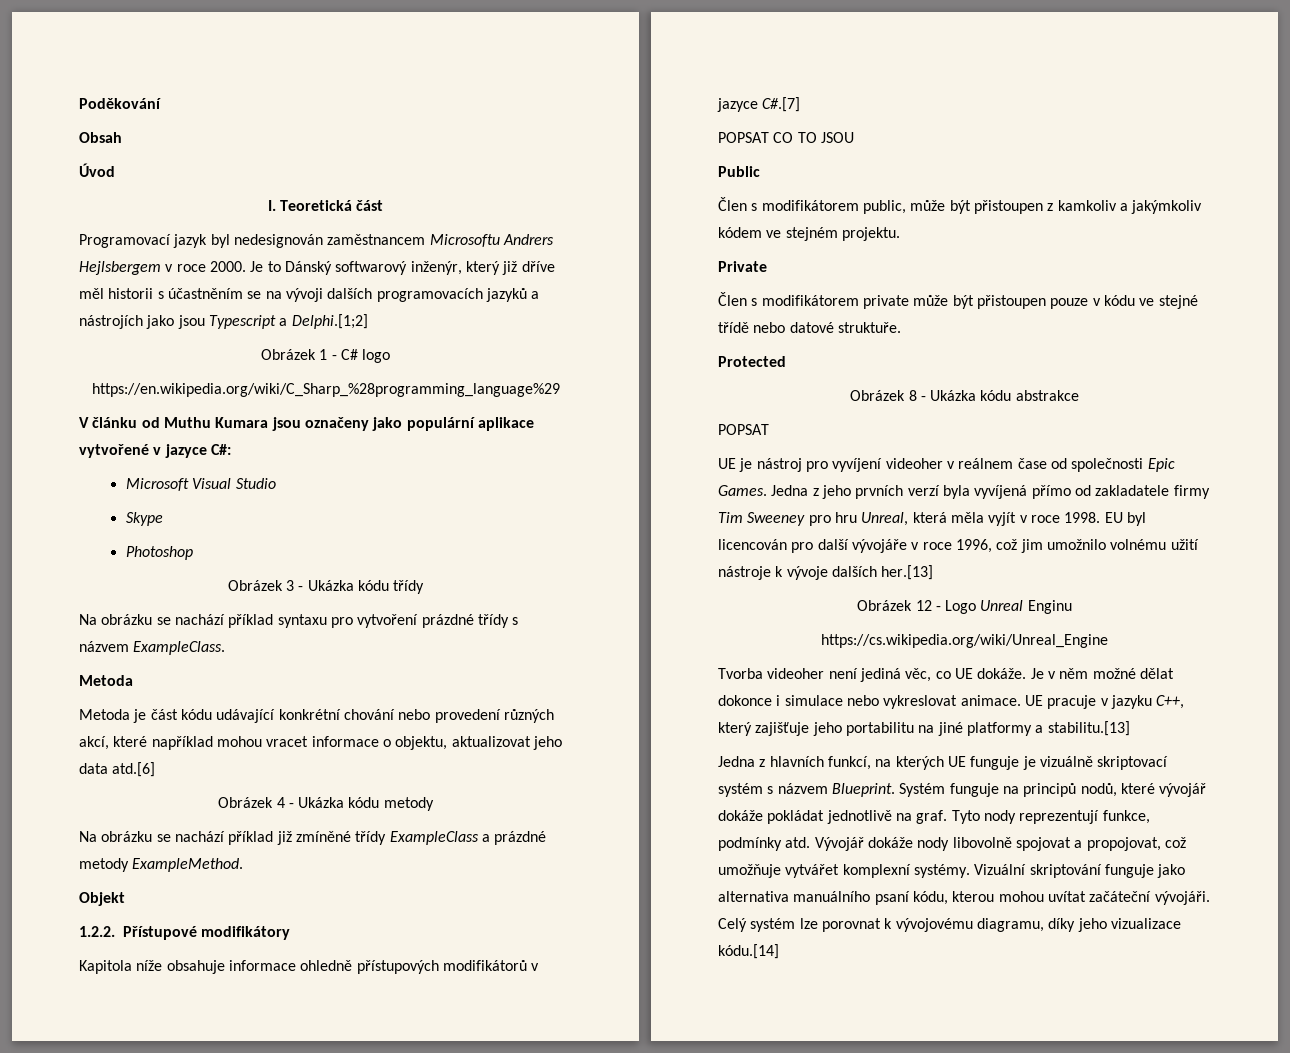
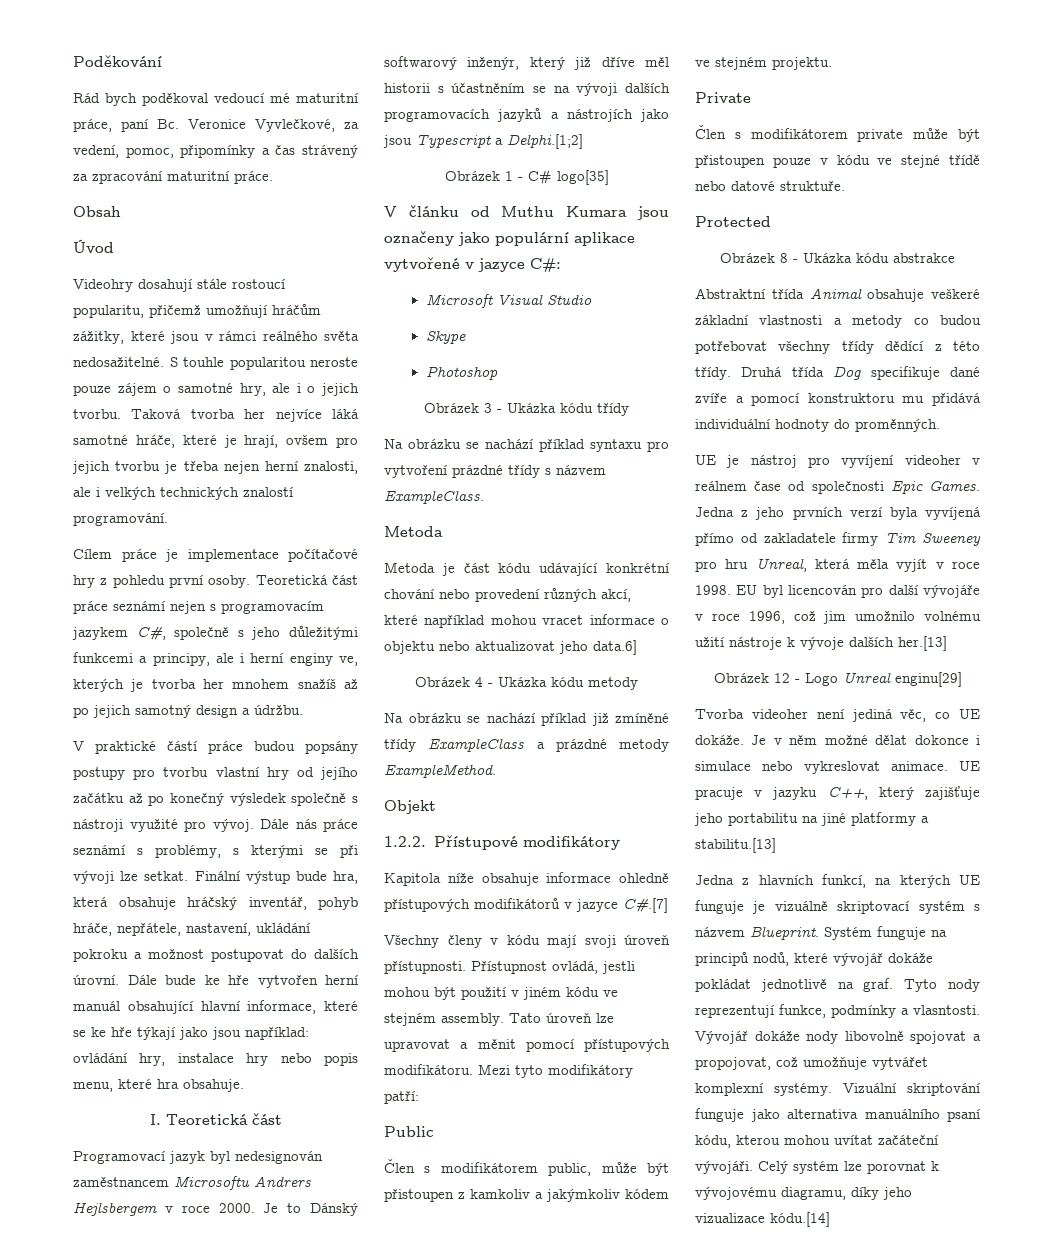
[79,132,122,143] [79,163,115,177] Obsah // Úvod -> [73,93,358,106] [73,119,359,132] [73,145,358,158] [73,171,273,184] [73,206,121,217] [73,239,114,253] [73,279,285,292] [73,304,321,318] [73,331,359,344] [73,357,358,370] [73,383,359,396] [73,409,359,422] [73,435,359,448] [72,461,358,474] [73,487,293,500] [73,513,168,526] [73,549,358,562] [73,575,358,588] [73,601,324,614] [72,626,358,640] [73,652,358,666] [73,679,358,692] [73,705,303,718] [73,741,358,754] [73,767,358,780] [73,793,358,806] [73,819,358,832] [73,845,358,858] [73,871,358,884] [73,897,358,910] [73,923,310,936] [73,949,359,962] [73,975,358,988] [73,1000,358,1014] [73,1027,309,1040] [73,1053,358,1066] [73,1079,244,1092] Rád bych poděkoval vedoucí mé maturitní práce, paní Bc. Veronice Vyvlečkové, za vedení, pomoc, připomínky a čas strávený za zpracování maturitní práce. // Obsah // Úvod // Videohry dosahují stále rostoucí popularitu, přičemž umožňují hráčům zážitky, které jsou v rámci reálného světa nedosažitelné. S touhle popularitou neroste pouze zájem o samotné hry, ale i o jejich tvorbu. Taková tvorba her nejvíce láká samotné hráče, které je hrají, ovšem pro jejich tvorbu je třeba nejen herní znalosti, ale i velkých technických znalostí programování. // Cílem práce je implementace počítačové hry z pohledu první osoby. Teoretická část práce seznámí nejen s programovacím jazykem C#, společně s jeho důležitými funkcemi a principy, ale i herní enginy ve, kterých je tvorba her mnohem snažíš až po jejich samotný design a údržbu. // V praktické částí práce budou popsány postupy pro tvorbu vlastní hry od jejího začátku až po konečný výsledek společně s nástroji využité pro vývoj. Dále nás práce seznámí s problémy, s kterými se při vývoji lze setkat. Finální výstup bude hra, která obsahuje hráčský inventář, pohyb hráče, nepřátele, nastavení, ukládání pokroku a možnost postupovat do dalších úrovní. Dále bude ke hře vytvořen herní manuál obsahující hlavní informace, které se ke hře týkají jako jsou například: ovládání hry, instalace hry nebo popis menu, které hra obsahuje.
[362,349,391,363] [91,383,560,397] logo // https://en.wikipedia.org/wiki/C_Sharp_%28programming_language%29 -> [556,170,609,185] logo[35]
[395,736,562,750] [79,762,156,777] objektu, aktualizovat jeho data atd.[6] -> [384,640,637,655] objektu nebo aktualizovat jeho data.6]
[718,132,854,143] POPSAT CO TO JSOU -> [384,935,670,948] [384,961,635,974] [384,987,618,1000] [384,1013,614,1026] [384,1039,670,1052] [384,1064,633,1078] [384,1091,419,1104] Všechny členy v kódu mají svoji úroveň přístupnosti. Přístupnost ovládá, jestli mohou být použití v jiném kódu ve stejném assembly. Tato úroveň lze upravovat a měnit pomocí přístupových modifikátoru. Mezi tyto modifikátory patří:
[718,424,769,435] POPSAT -> [695,288,980,302] [695,315,981,328] [695,341,980,354] [695,366,980,380] [695,393,981,406] [695,419,940,432] Abstraktní třída Animal obsahuje veškeré základní vlastnosti a metody co budou potřebovat všechny třídy dědící z této třídy. Druhá třída Dog specifikuje dané zvíře a pomocí konstruktoru mu přidává individuální hodnoty do proměnných.
[1027,600,1072,614] [821,634,1108,648] Enginu // https://cs.wikipedia.org/wiki/Unreal_Engine -> [894,672,962,687] enginu[29]
[785,837,811,848] atd. -> [901,1005,980,1015] a vlasntosti.

